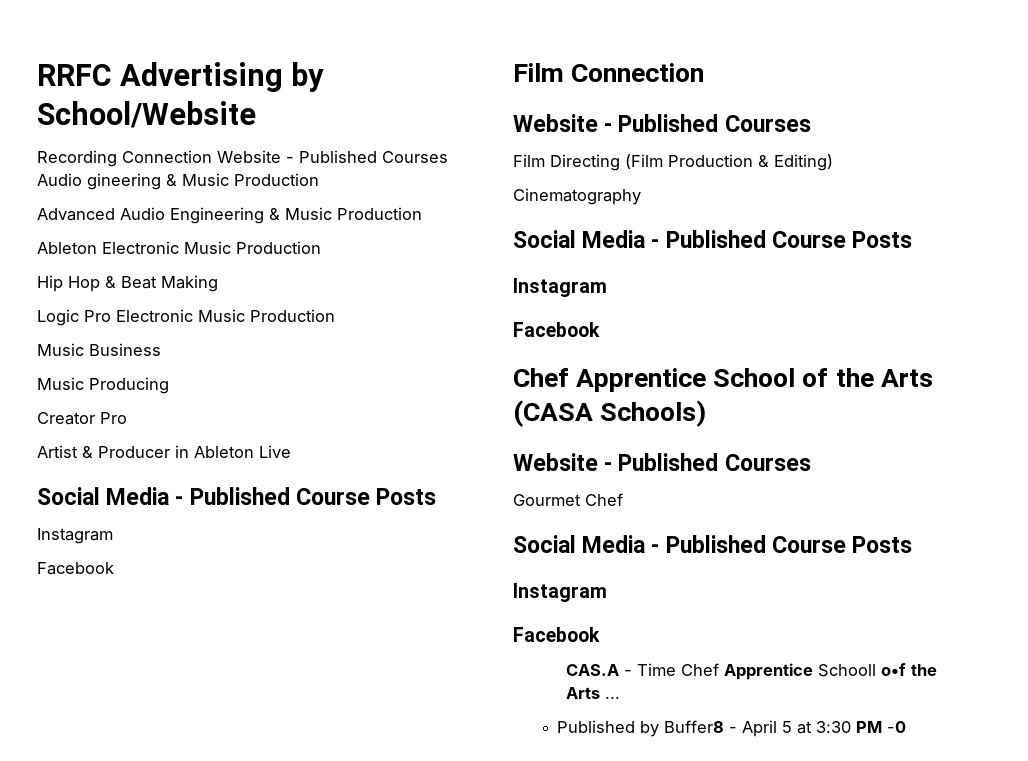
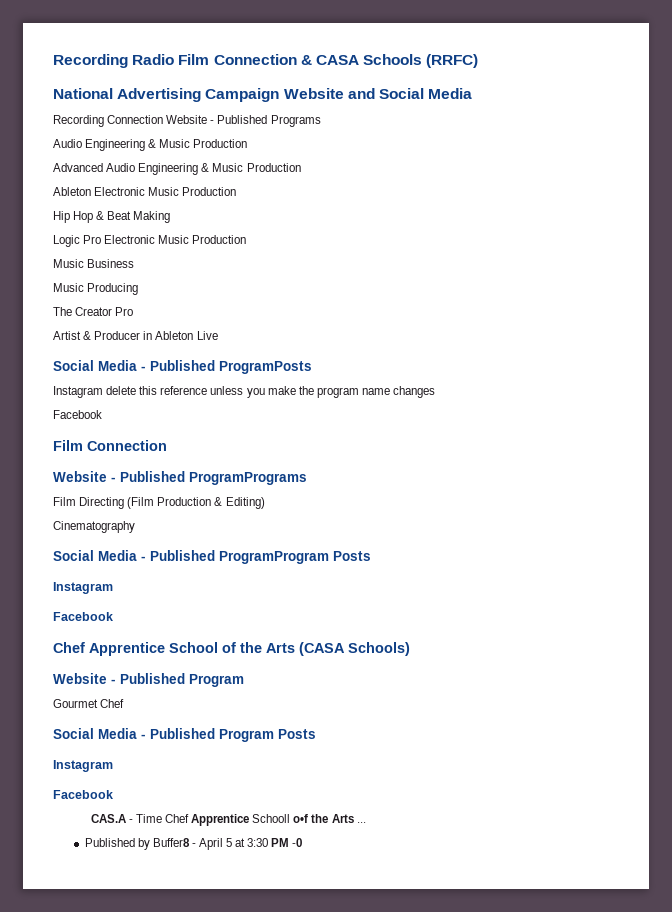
[37,62,325,92] [37,101,256,128] RRFC Advertising by School/Website -> [53,54,479,68] [53,88,473,102] Recording Radio Film Connection & CASA Schools (RRFC) // National Advertising Campaign Website and Social Media
[382,151,448,163] [37,173,161,190] Courses Audio gineering -> [270,115,321,127] [53,139,146,151] Programs // Audio Engineering
(169, 385) none -> [53,307,72,316] The
[295,488,437,505] [37,528,113,544] Course Posts // Instagram -> [219,361,312,374] [53,386,436,398] ProgramPosts // Instagram delete this reference unless you make the program name changes
[724,115,811,132] Courses -> [189,472,307,485] ProgramPrograms
[771,231,846,248] Course -> [219,551,329,564] ProgramProgram
[724,454,811,471] Courses -> [189,674,244,687] Program
[771,536,846,553] Course -> [219,729,274,742] Program

